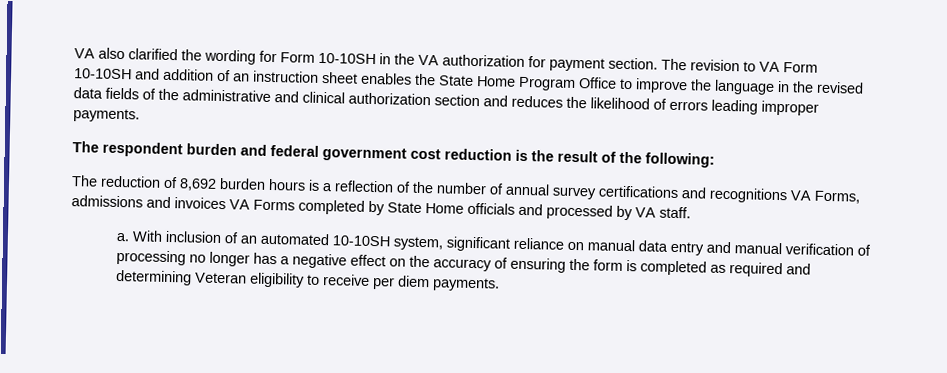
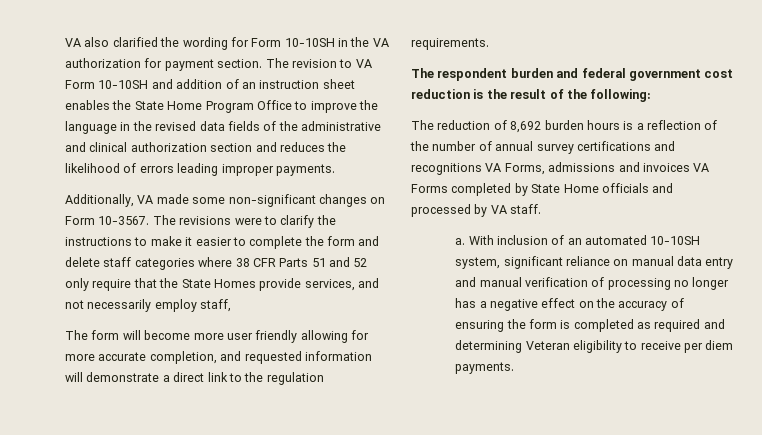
(140, 115) none -> [65,194,386,207] [65,215,336,228] [65,236,380,249] [65,257,368,270] [65,278,379,291] [65,299,232,312] [65,330,369,343] [65,351,372,364] [65,372,324,385] [411,38,489,50] // Additionally, VA made some non-significant changes on Form 10-3567. The revisions were to clarify the instructions to make it easier to complete the form and delete staff categories where 38 CFR Parts 51 and 52 only require that the State Homes provide services, and not necessarily employ staff, // The form will become more user friendly allowing for more accurate completion, and requested information will demonstrate a direct link to the regulation requirements.

